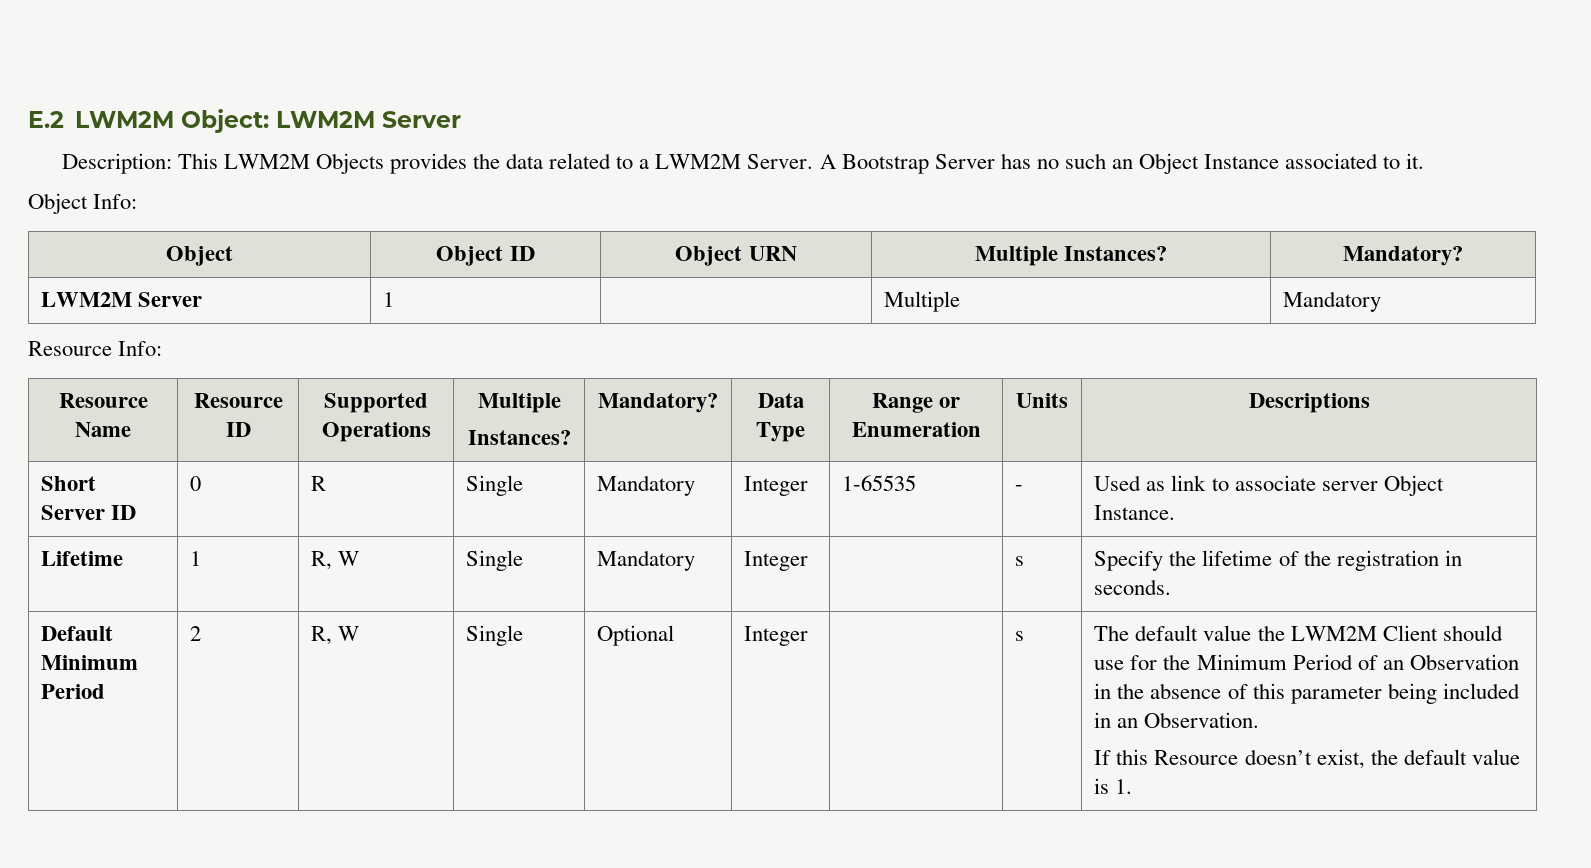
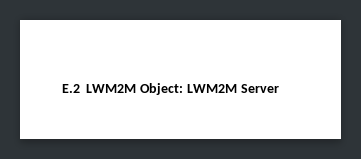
[61,153,1425,174] [28,193,138,214] [166,246,233,266] [436,246,535,266] [675,246,797,266] [974,246,1168,266] [1343,246,1463,266] [41,292,203,307] [383,292,395,307] [884,291,961,312] [1283,291,1382,312] [28,341,163,356] [58,393,148,408] [75,422,131,437] [193,393,283,408] [225,422,251,437] [323,393,428,413] [321,422,431,442] [477,393,561,413] [467,430,571,445] [598,393,718,413] [757,393,804,408] [756,422,805,442] [871,393,961,413] [851,422,981,437] [1016,393,1068,408] [1248,393,1370,413] [41,476,97,491] [41,505,137,520] [190,476,202,491] [311,476,327,491] [466,475,524,496] [597,475,696,496] [744,476,809,496] [842,475,917,491] [1015,485,1024,491] [1094,475,1444,496] [1094,505,1176,520] [41,551,124,566] [190,551,202,566] [311,551,360,570] [466,550,524,571] [597,550,696,571] [744,551,809,571] [1015,556,1025,566] [1094,550,1462,571] [1094,579,1172,595] [41,626,114,641] [41,655,139,670] [41,684,106,699] [190,626,202,641] [311,626,360,645] [466,625,524,646] [597,625,675,646] [744,626,809,646] [1015,631,1025,641] [1094,625,1503,641] [1094,654,1519,670] [1094,683,1520,704] [1094,712,1260,728] [1094,749,1520,769] [1094,778,1133,794] // Description: This LWM2M Objects provides the data related to a LWM2M Server. A Bootstrap Server has no such an Object Instance associated to it. // Object Info: // Object | Object ID | Object URN | Multiple Instances? | Mandatory? // LWM2M Server | 1 | | Multiple | Mandatory // Resource Info: // Resource Name | Resource ID | Supported Operations | Multiple // Instances? | Mandatory? | Data Type | Range or Enumeration | Units | Descriptions // Short Server ID | 0 | R | Single | Mandatory | Integer | 1-65535 | - | Used as link to associate server Object Instance. // Lifetime | 1 | R, W | Single | Mandatory | Integer | | s | Specify the lifetime of the registration in seconds. // Default Minimum Period | 2 | R, W | Single | Optional | Integer | | s | The default value the LWM2M Client should use for the Minimum Period of an Observation in the absence of this parameter being included in an Observation. // If this Resource doesn’t exist, the default value is 1. -> (279, 88) none

